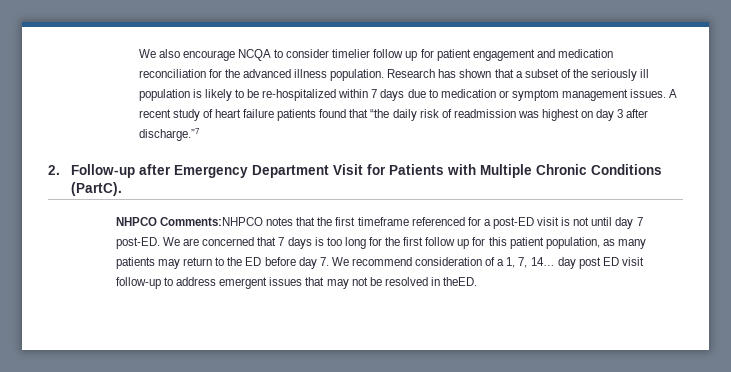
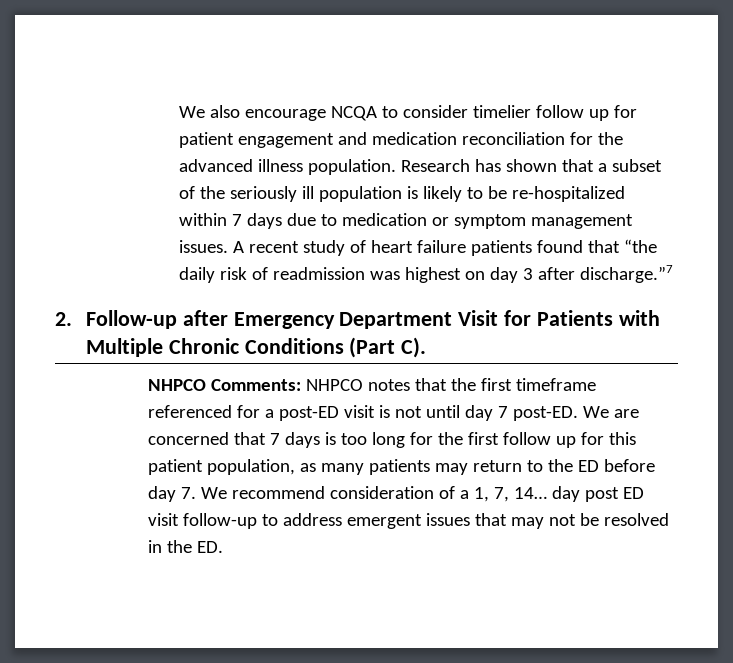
[70,182,122,196] [115,217,264,226] (PartC). // NHPCO Comments:NHPCO -> [349,337,427,358] [148,379,364,391] (Part C). // NHPCO Comments: NHPCO
[443,277,478,286] theED. -> [167,540,224,553] the ED.

